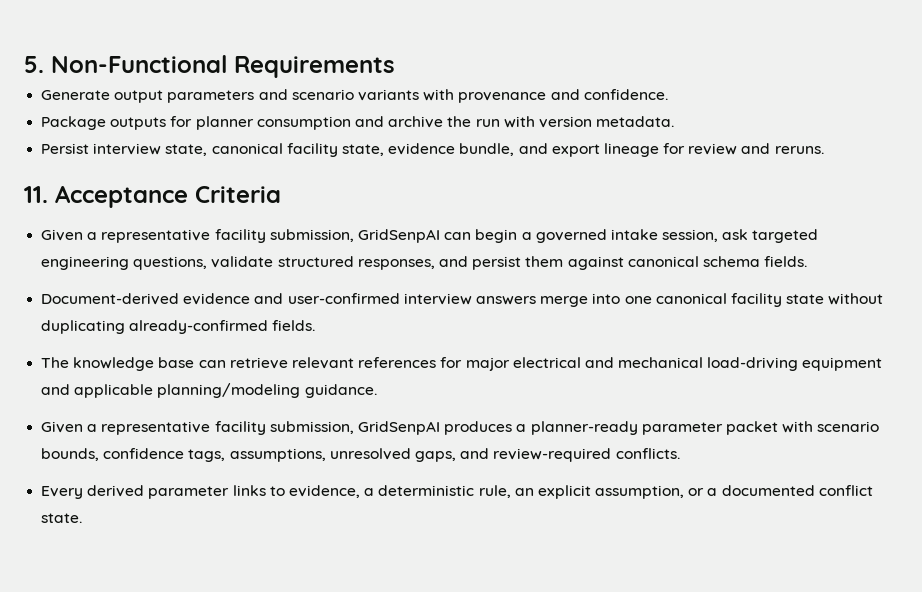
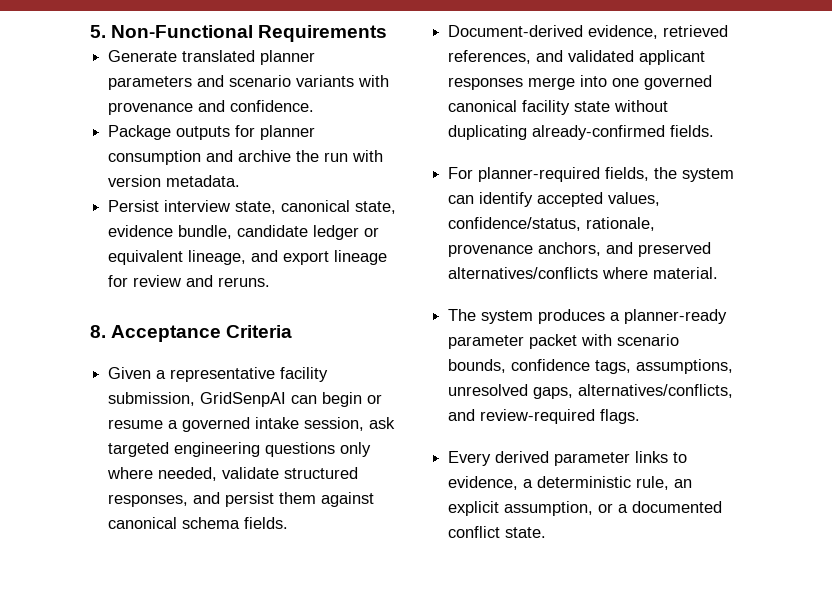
[114,90,164,103] output -> [182,50,316,65] translated planner
[286,143,338,157] facility -> (351, 206) none
(515, 149) none -> [237,225,380,240] [108,250,247,265] candidate ledger or equivalent lineage,
[24,186,48,203] 11. -> [90,325,106,338] 8.
(518, 236) none -> [367,394,383,404] [108,419,164,429] or resume
[133,256,208,270] questions, -> [265,442,372,457] [107,467,218,481] questions only where needed,
[183,293,536,305] evidence and user-confirmed interview answers -> [588,25,729,39] [448,50,706,65] [448,77,524,90] evidence, retrieved references, and validated applicant responses
(652, 300) none -> [644,75,713,90] governed
[41,357,883,371] [41,383,377,398] [41,421,440,435] The knowledge base can retrieve relevant references for major electrical and mechanical load-driving equipment and applicable planning/modeling guidance. // Given a representative facility submission, GridSenpAI -> [448,167,735,182] [448,192,661,207] [448,217,656,231] [448,242,712,257] [448,267,719,279] [448,309,534,324] For planner-required fields, the system can identify accepted values, confidence/status, rationale, provenance anchors, and preserved alternatives/conflicts where material. // The system
(456, 456) none -> [578,384,734,398] alternatives/conflicts,
[615,448,680,459] conflicts. -> [600,409,641,424] flags.

